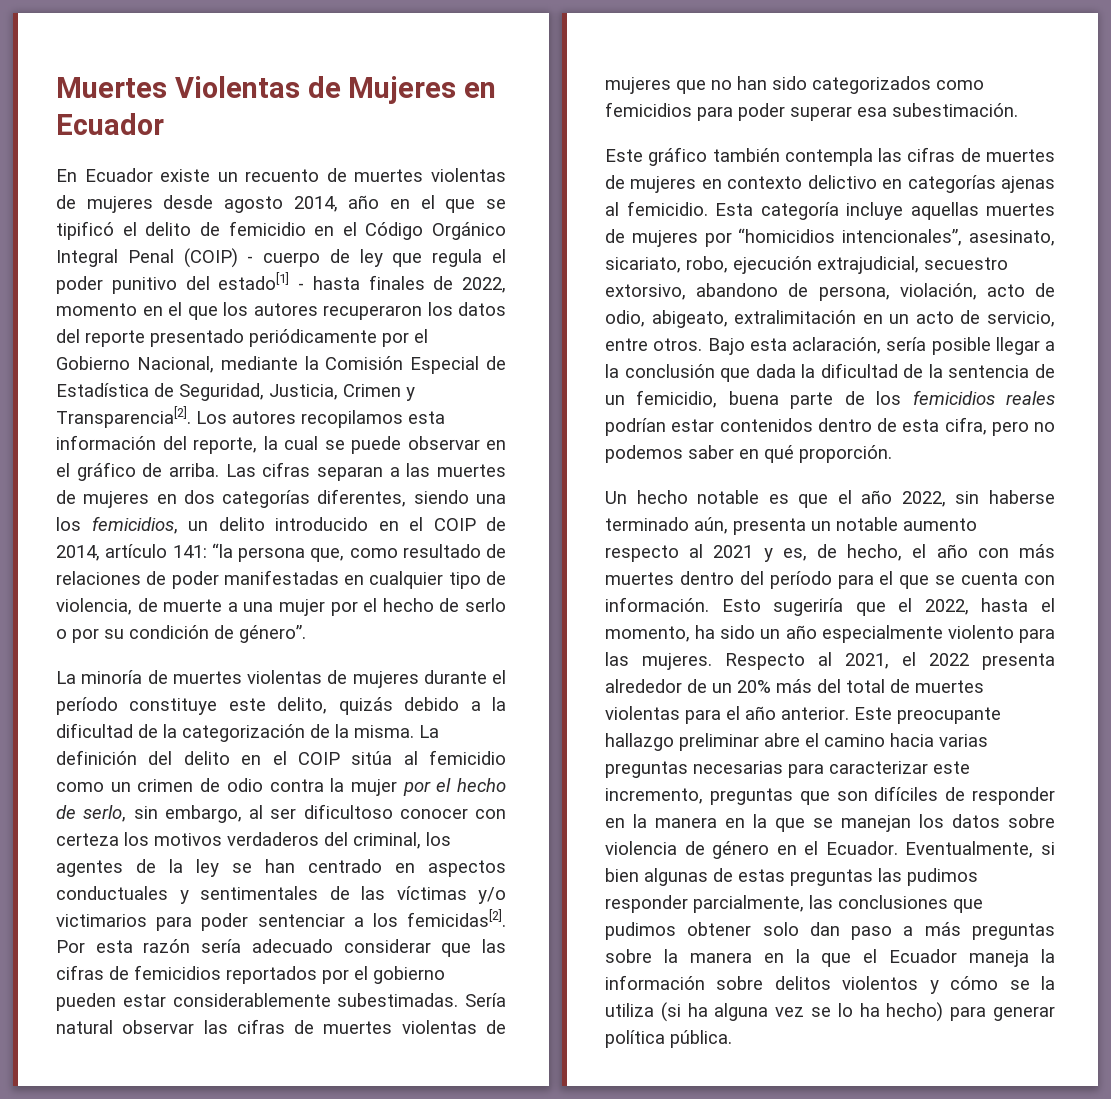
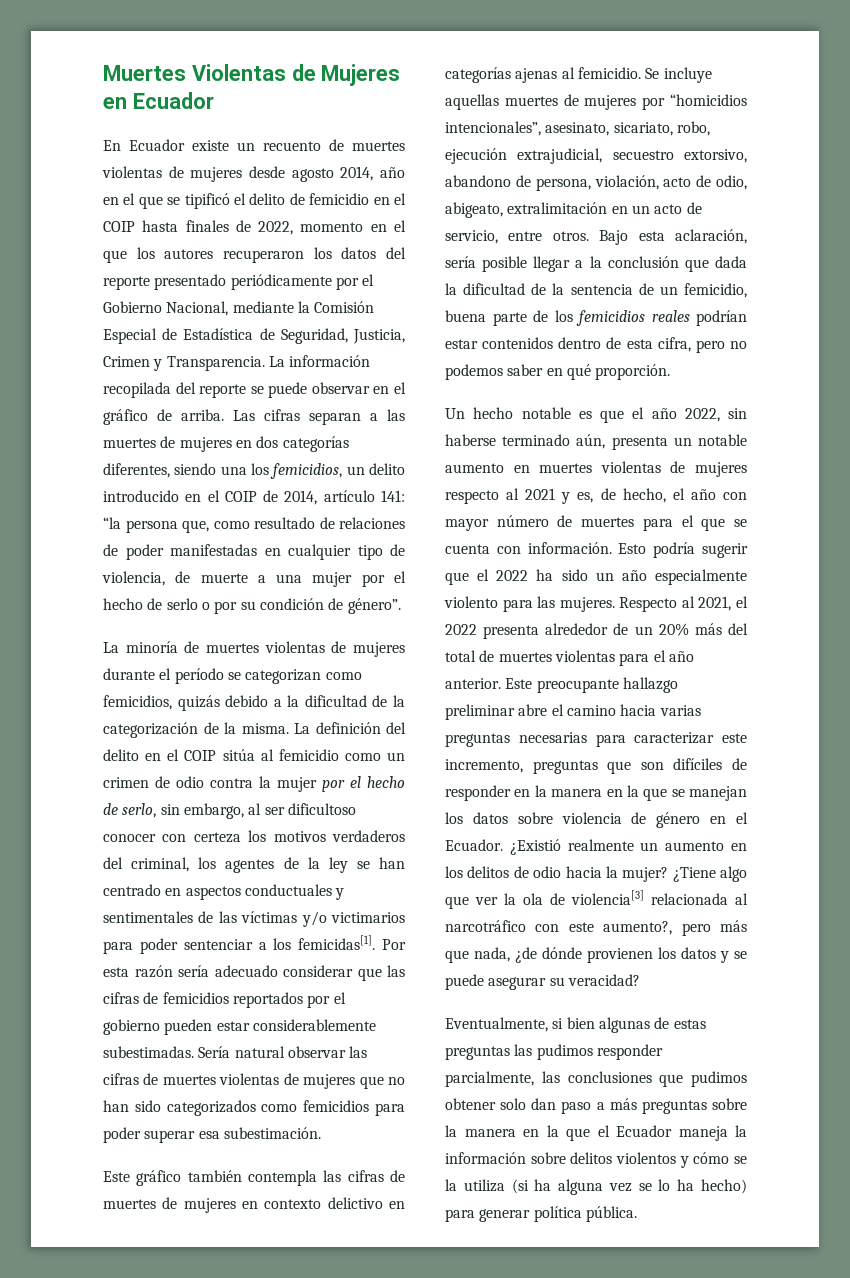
[365,222,506,240] [56,248,506,268] [56,272,304,294] Código Orgánico Integral Penal (COIP) - cuerpo de ley que regula el poder punitivo del estado[1] - -> [103,221,135,232] COIP
[56,406,445,428] [56,435,318,454] Transparencia[2]. Los autores recopilamos esta información del reporte, la cual -> [166,355,371,371] [103,382,247,398] Transparencia. La información recopilada del reporte
[129,697,328,715] constituye este delito, -> [227,669,362,684] [103,695,172,710] se categorizan como femicidios,
[407,909,507,927] femicidas[2]. -> [298,935,376,950] femicidas[1].
[715,202,839,220] Esta categoría -> [645,68,660,79] Se
(977, 524) none -> [513,461,747,477] en muertes violentas de mujeres
[1018,544,1055,558] [605,571,832,589] más muertes dentro del período -> [445,515,635,531] mayor número de muertes
[773,598,1055,616] [605,626,690,642] sugeriría que el 2022, hasta el momento, -> [653,542,748,558] [445,569,529,585] podría sugerir que el 2022
(898, 848) none -> [509,839,747,855] [445,866,747,882] [445,890,748,909] [445,920,747,936] [445,947,747,963] [445,974,640,990] ¿Existió realmente un aumento en los delitos de odio hacia la mujer? ¿Tiene algo que ver la ola de violencia[3] relacionada al narcotráfico con este aumento?, pero más que nada, ¿de dónde provienen los datos y se puede asegurar su veracidad? //

